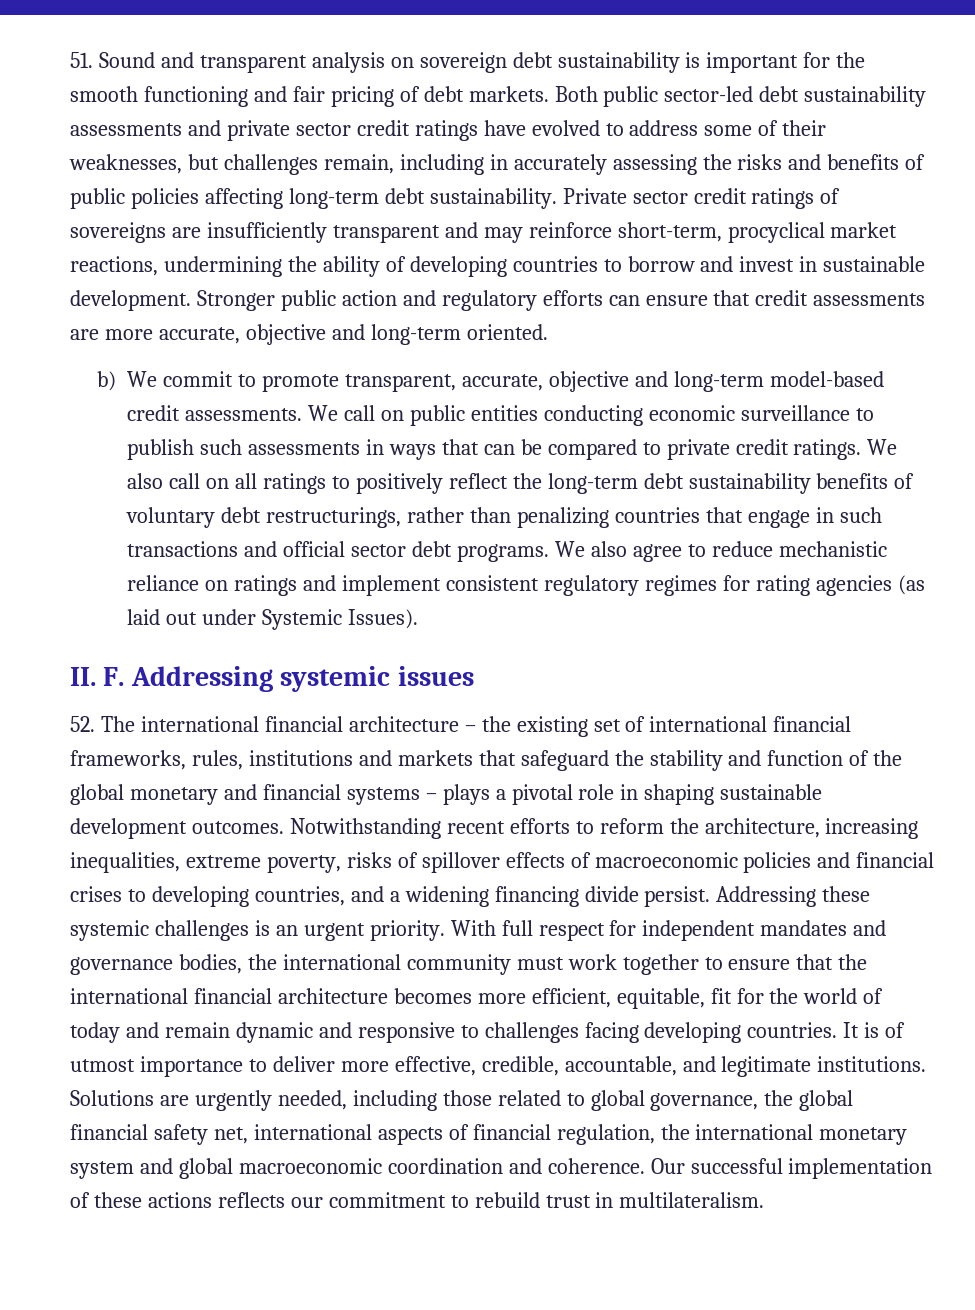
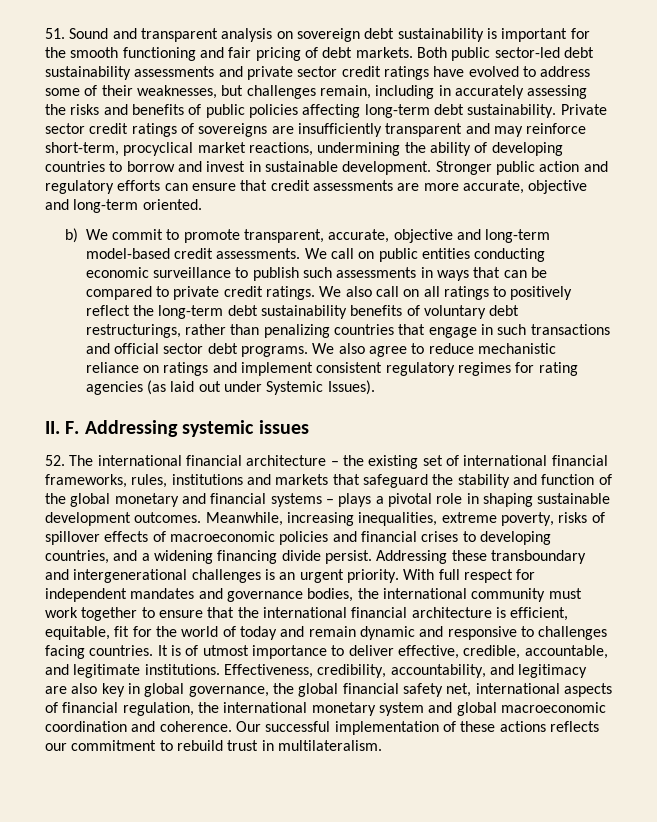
[289,818,820,839] Notwithstanding recent efforts to reform the architecture, -> [205,512,283,526] Meanwhile,
[70,920,149,941] systemic -> [490,550,586,564] [45,569,188,583] transboundary and intergenerational
[393,988,526,1004] becomes more -> [495,607,506,618] is
[644,1022,742,1043] developing -> (85, 652) none
[340,1061,389,1072] more -> (394, 650) none
[70,1090,585,1111] Solutions are urgently needed, including those related to -> [223,664,588,678] [45,683,140,697] Effectiveness, credibility, accountability, and legitimacy are also key in

